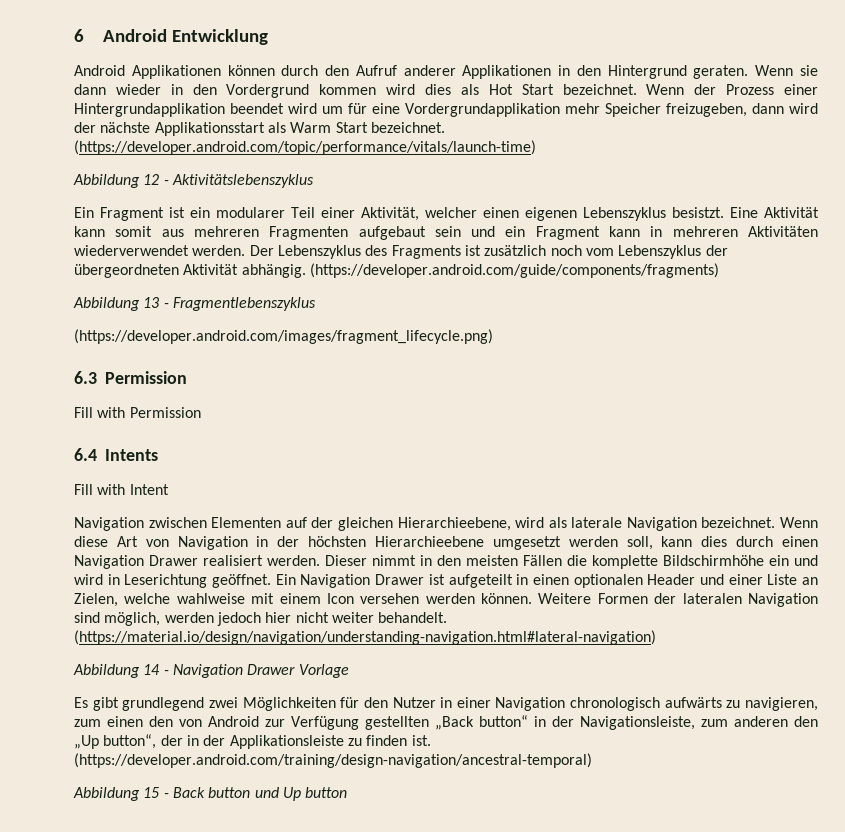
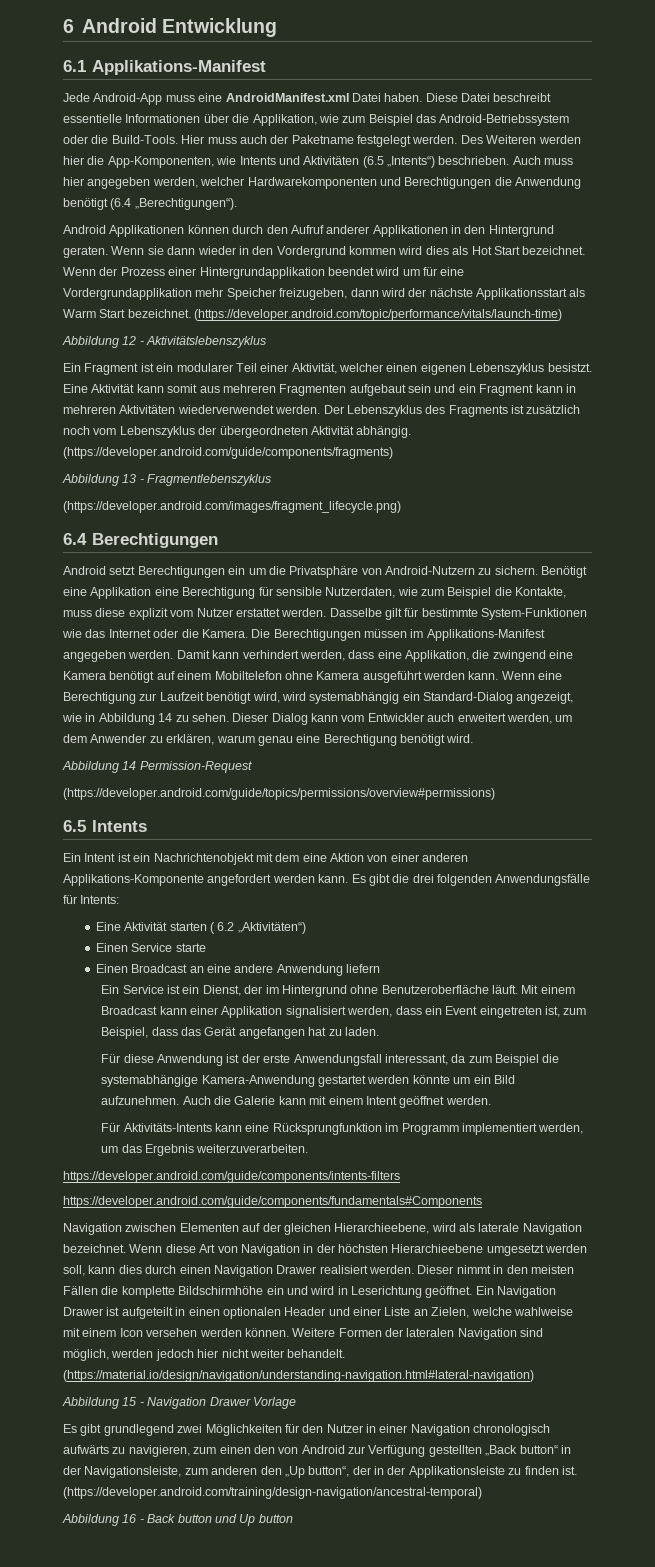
(269, 37) none -> [63,60,267,75] [63,93,552,105] [63,114,570,126] [63,135,581,147] [63,156,574,168] [63,177,581,189] [63,198,237,210] // 6.1 Applikations-Manifest // Jede Android-App muss eine AndroidManifest.xml Datei haben. Diese Datei beschreibt essentielle Informationen über die Applikation, wie zum Beispiel das Android-Betriebssystem oder die Build-Tools. Hier muss auch der Paketname festgelegt werden. Des Weiteren werden hier die App-Komponenten, wie Intents und Aktivitäten (6.5 „Intents“) beschrieben. Auch muss hier angegeben werden, welcher Hardwarekomponenten und Berechtigungen die Anwendung benötigt (6.4 „Berechtigungen“).
[74,371,187,384] [74,407,201,418] [74,448,97,461] 6.3 Permission // Fill with Permission // 6.4 -> [63,533,219,548] [63,566,588,578] [63,587,567,599] [63,608,588,620] [62,629,545,641] [63,650,574,662] [63,671,563,683] [63,692,574,704] [62,713,573,725] [63,734,474,746] [62,761,252,773] [63,788,495,800] [63,820,86,832] 6.4 Berechtigungen // Android setzt Berechtigungen ein um die Privatsphäre von Android-Nutzern zu sichern. Benötigt eine Applikation eine Berechtigung für sensible Nutzerdaten, wie zum Beispiel die Kontakte, muss diese explizit vom Nutzer erstattet werden. Dasselbe gilt für bestimmte System-Funktionen wie das Internet oder die Kamera. Die Berechtigungen müssen im Applikations-Manifest angegeben werden. Damit kann verhindert werden, dass eine Applikation, die zwingend eine Kamera benötigt auf einem Mobiltelefon ohne Kamera ausgeführt werden kann. Wenn eine Berechtigung zur Laufzeit benötigt wird, wird systemabhängig ein Standard-Dialog angezeigt, wie in Abbildung 14 zu sehen. Dieser Dialog kann vom Entwickler auch erweitert werden, um dem Anwender zu erklären, warum genau eine Berechtigung benötigt wird. // Abbildung 14 Permission-Request // (https://developer.android.com/guide/topics/permissions/overview#permissions) // 6.5
[74,484,169,495] Fill with Intent -> [63,853,469,865] [63,874,591,886] [63,895,120,904] [95,922,306,934] [95,943,206,952] [95,964,381,976] [101,985,575,997] [101,1006,587,1018] [101,1027,379,1039] [101,1054,560,1066] [101,1075,515,1087] [101,1096,491,1108] [101,1123,584,1135] [101,1144,309,1156] [63,1171,400,1183] [63,1196,482,1208] Ein Intent ist ein Nachrichtenobjekt mit dem eine Aktion von einer anderen Applikations-Komponente angefordert werden kann. Es gibt die drei folgenden Anwendungsfälle für Intents: // Eine Aktivität starten ( 6.2 „Aktivitäten“) // Einen Service starte // Einen Broadcast an eine andere Anwendung liefern // Ein Service ist ein Dienst, der im Hintergrund ohne Benutzeroberfläche läuft. Mit einem Broadcast kann einer Applikation signalisiert werden, dass ein Event eingetreten ist, zum Beispiel, dass das Gerät angefangen hat zu laden. // Für diese Anwendung ist der erste Anwendungsfall interessant, da zum Beispiel die systemabhängige Kamera-Anwendung gestartet werden könnte um ein Bild aufzunehmen. Auch die Galerie kann mit einem Intent geöffnet werden. // Für Aktivitäts-Intents kann eine Rücksprungfunktion im Programm implementiert werden, um das Ergebnis weiterzuverarbeiten. // https://developer.android.com/guide/components/intents-filters // https://developer.android.com/guide/components/fundamentals#Components
[143,664,161,675] 14 -> [122,1397,137,1406] 15
[143,787,160,798] 15 -> [122,1514,137,1523] 16

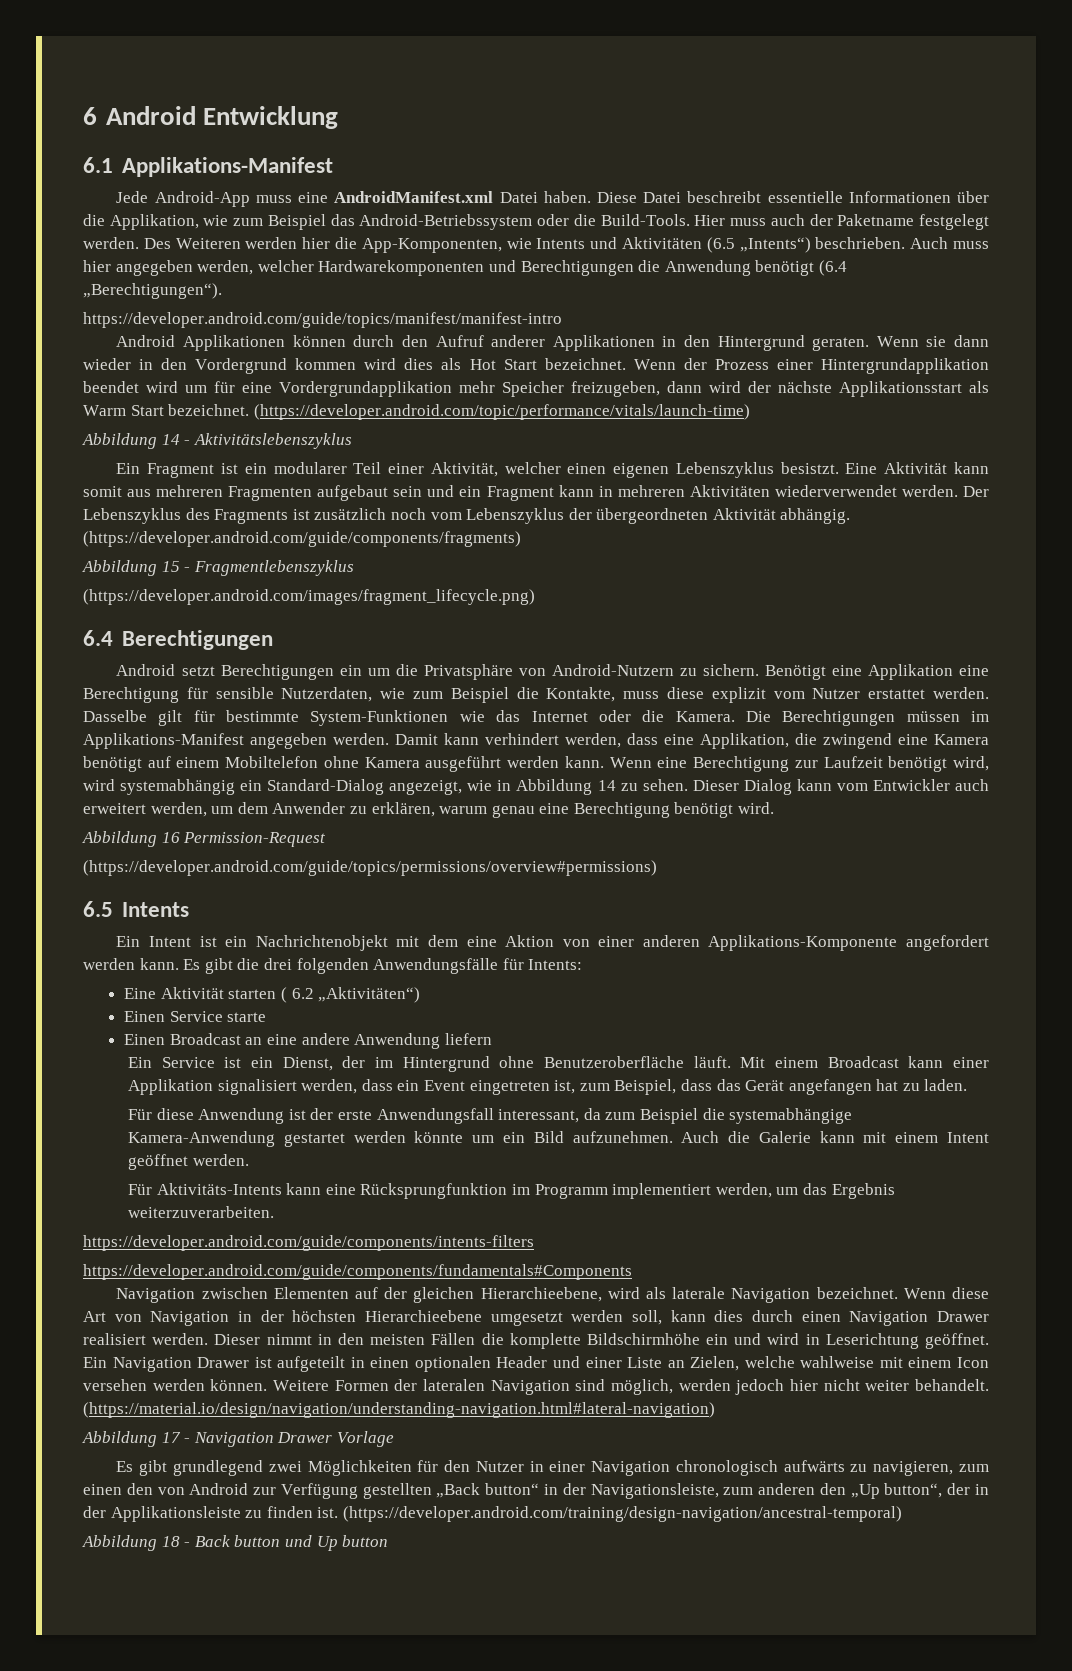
(237, 204) none -> [83,312,562,328] // https://developer.android.com/guide/topics/manifest/manifest-intro
[122,336,137,345] 12 -> [161,434,180,445] 14
[122,474,137,483] 13 -> [161,561,180,572] 15
[122,761,137,770] 14 -> [161,832,180,843] 16
[122,1397,137,1406] 15 -> [161,1432,181,1443] 17
[122,1514,137,1523] 16 -> [161,1536,180,1547] 18

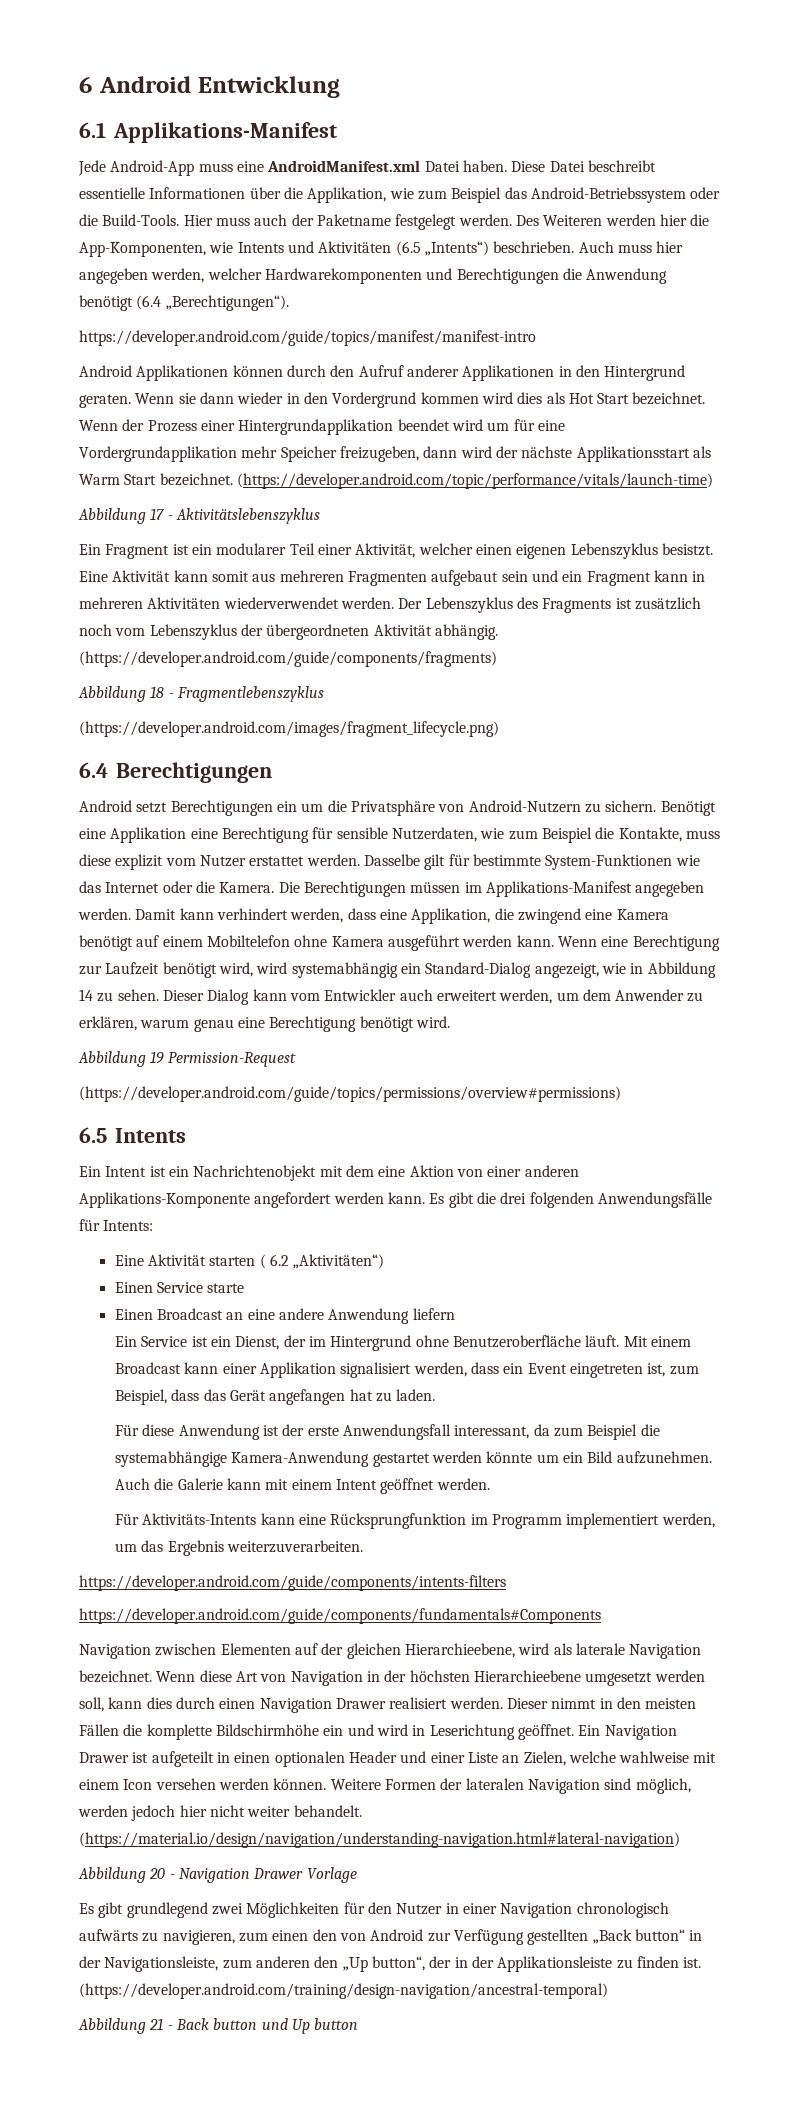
[161,434,180,445] 14 -> [150,508,165,520] 17
[161,561,180,572] 15 -> [150,686,165,698] 18
[161,832,180,843] 16 -> [150,1051,165,1064] 19
[161,1432,181,1443] 17 -> [149,1868,166,1879] 20
[161,1536,180,1547] 18 -> [149,2018,164,2030] 21

